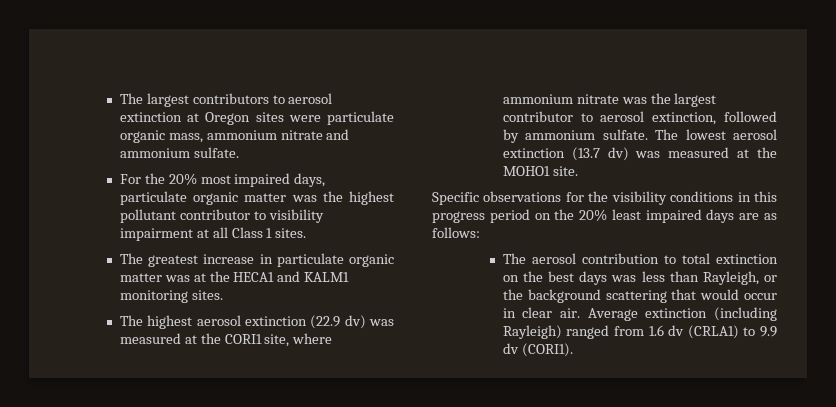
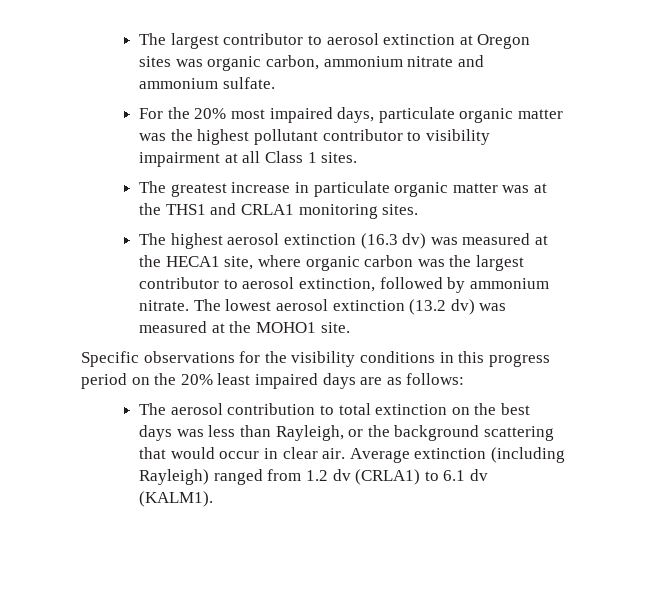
[192,93,269,104] contributors -> [223,33,304,45] contributor
[288,111,394,125] [119,130,203,143] were particulate organic mass, -> [175,55,319,71] was organic carbon,
[233,271,350,282] HECA1 and KALM1 -> [165,203,294,215] THS1 and CRLA1
[310,315,395,329] [119,333,262,344] (22.9 dv) was measured at the CORI1 -> [360,233,548,249] [139,255,220,267] (16.3 dv) was measured at the HECA1
[502,94,619,104] ammonium nitrate -> [305,255,414,271] organic carbon
[602,129,648,140] sulfate. -> [139,300,190,311] nitrate.
[571,147,600,161] (13.7 -> [409,299,447,315] (13.2
[648,325,664,336] 1.6 -> [305,470,328,481] 1.2
[760,326,777,337] [502,343,573,357] 9.9 dv (CORI1). -> [443,469,488,481] [139,491,214,507] 6.1 dv (KALM1).

